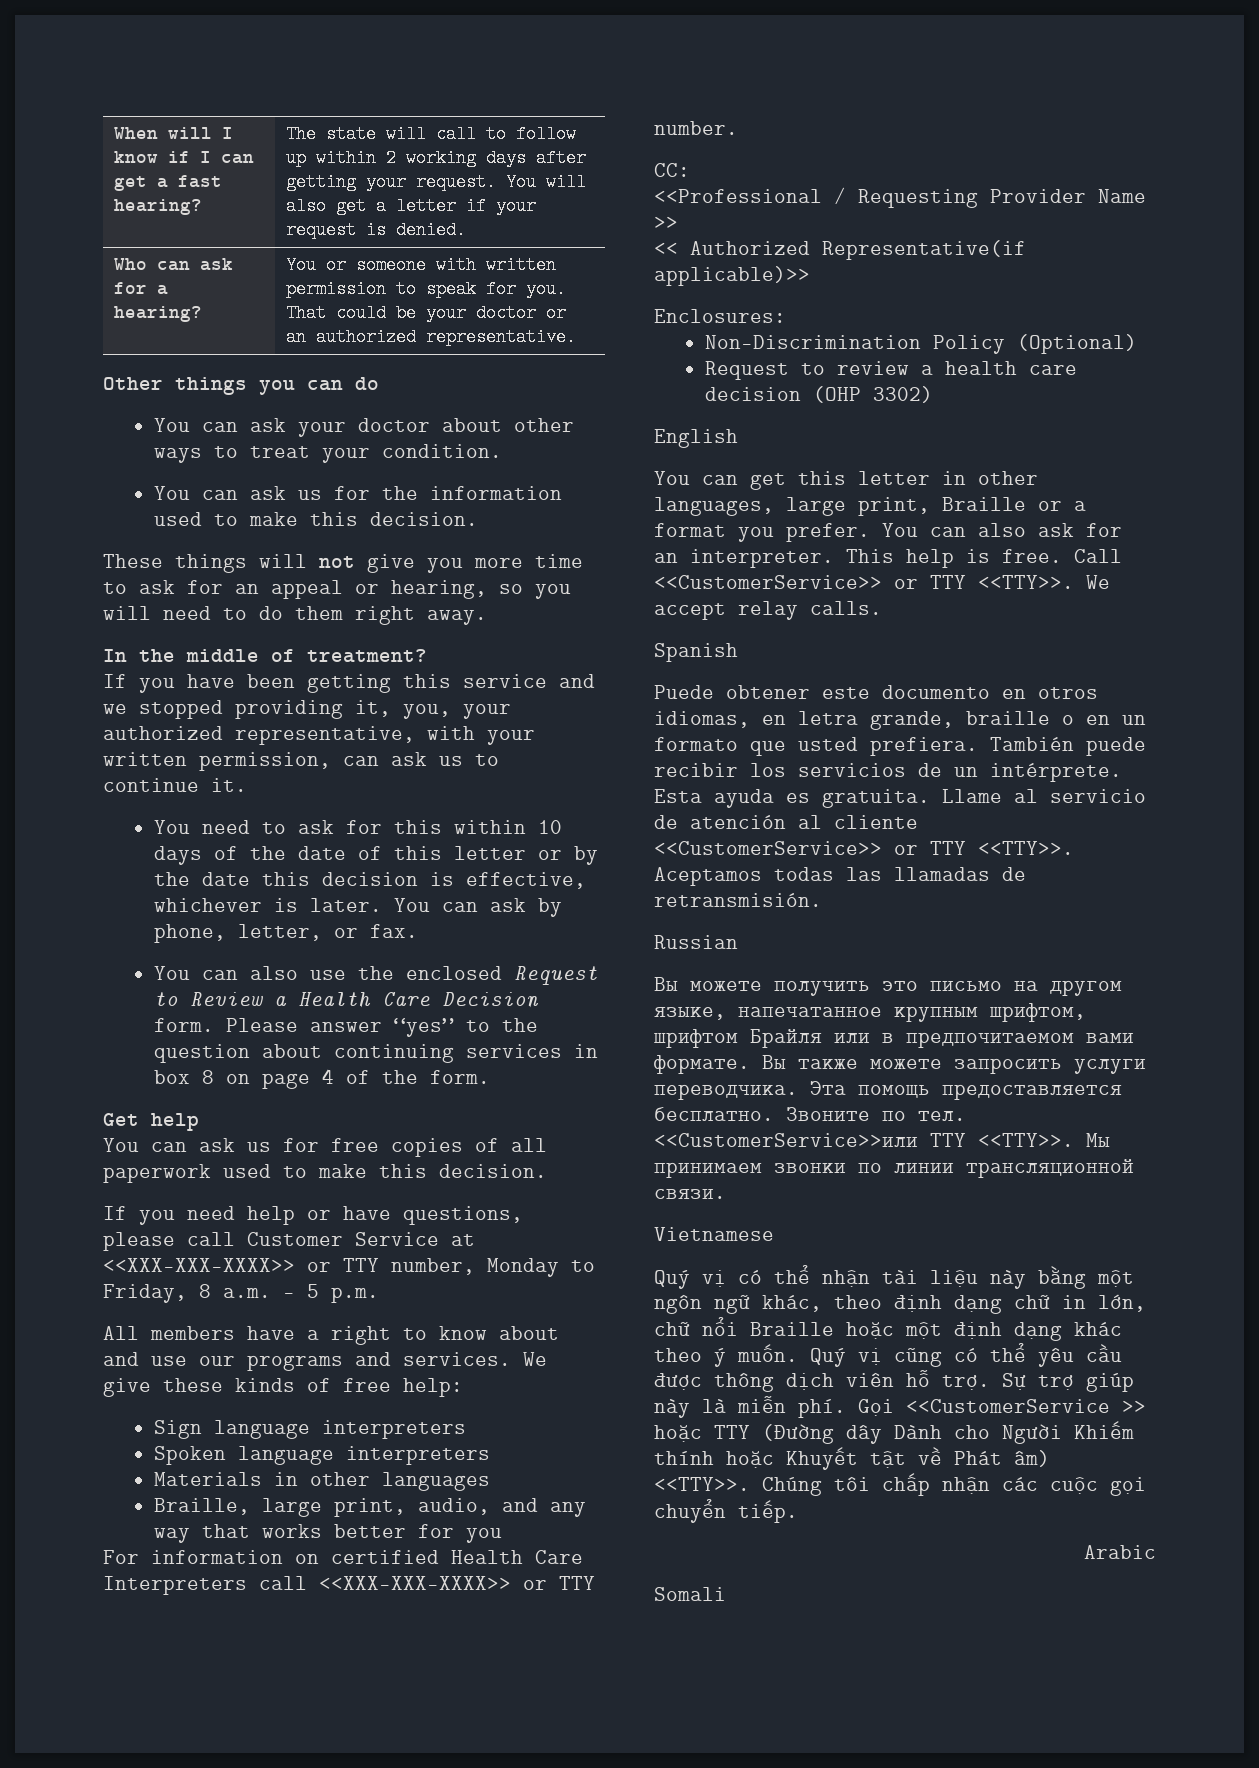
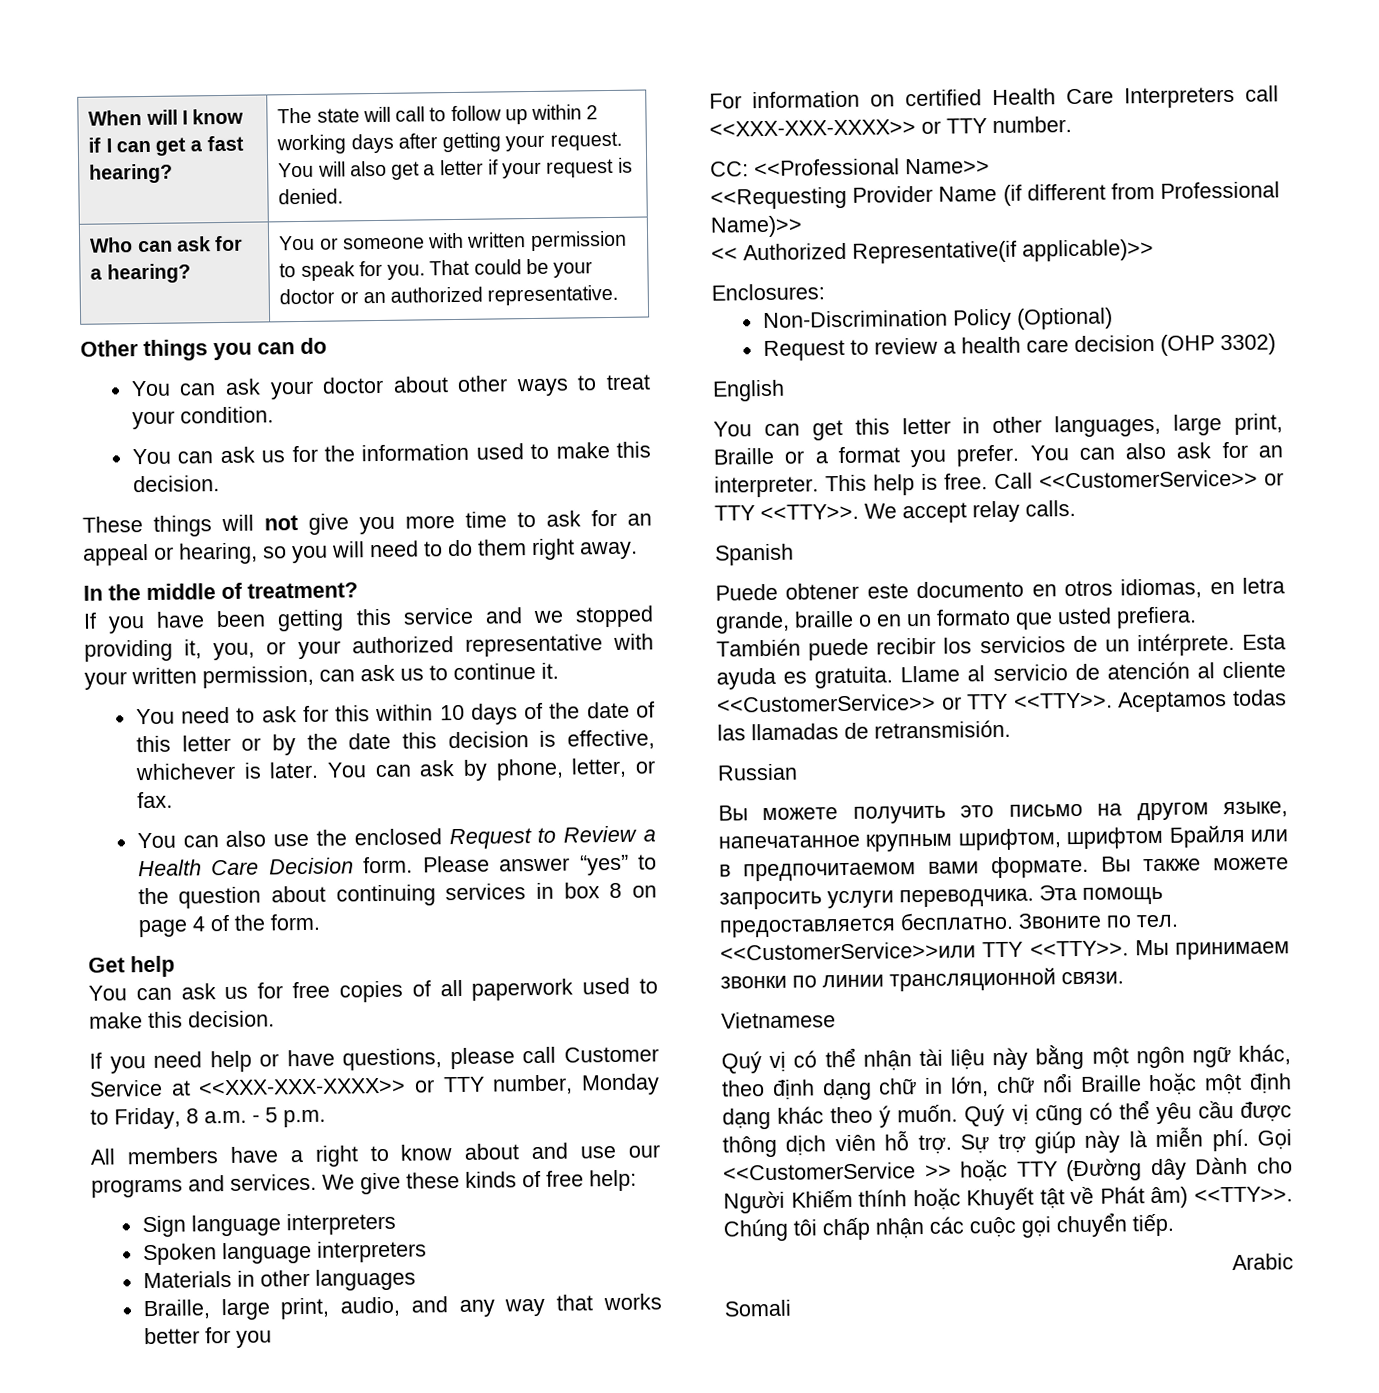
(451, 711) none -> [266,641,287,655] or
[235,726,415,745] representative, -> [464,634,603,657] representative
[654,187,1146,208] [654,216,678,229] // <<Professional / Requesting Provider Name >> -> [754,158,990,177] [710,181,1280,210] [710,215,803,238] <<Professional Name>> // <<Requesting Provider Name (if different from Professional Name)>>

